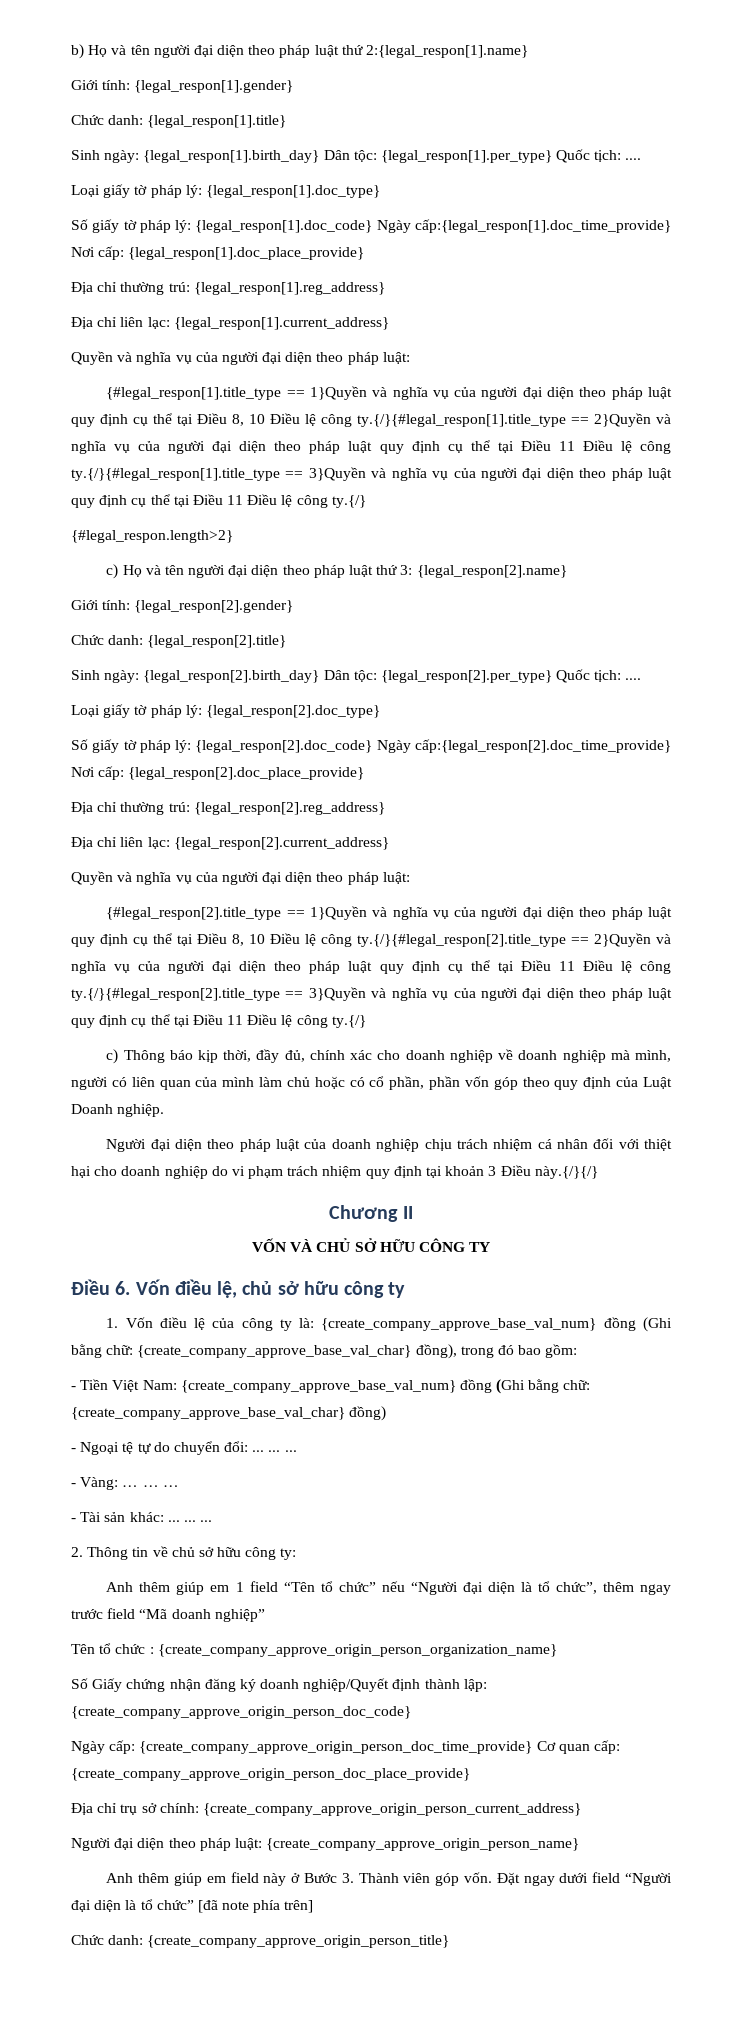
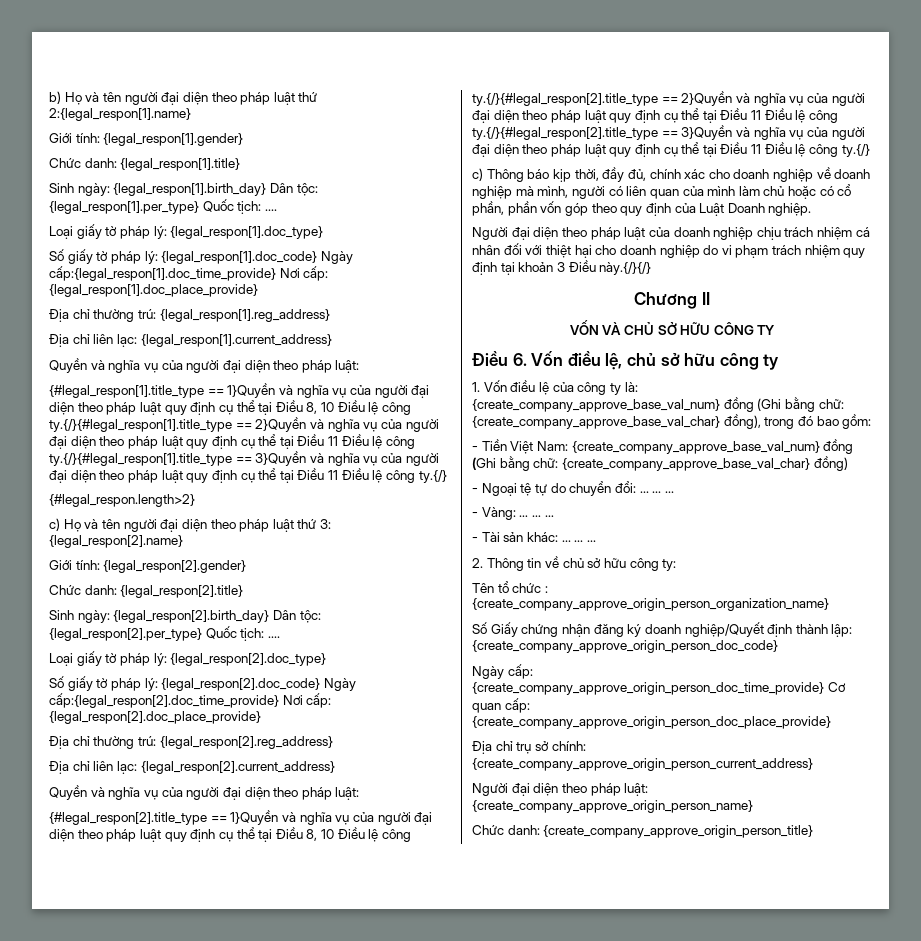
[106,1581,671,1595] [71,1608,265,1622] // Anh thêm giúp em 1 field “Tên tổ chức” nếu “Người đại diện là tổ chức”, thêm ngay trước field “Mã doanh nghiệp” -> (677, 565) none
[106,1872,673,1886] [71,1899,314,1913] // Anh thêm giúp em field này ở Bước 3. Thành viên góp vốn. Đặt ngay dưới field “Người đại diện là tổ chức” [đã note phía trên] -> (753, 806) none

